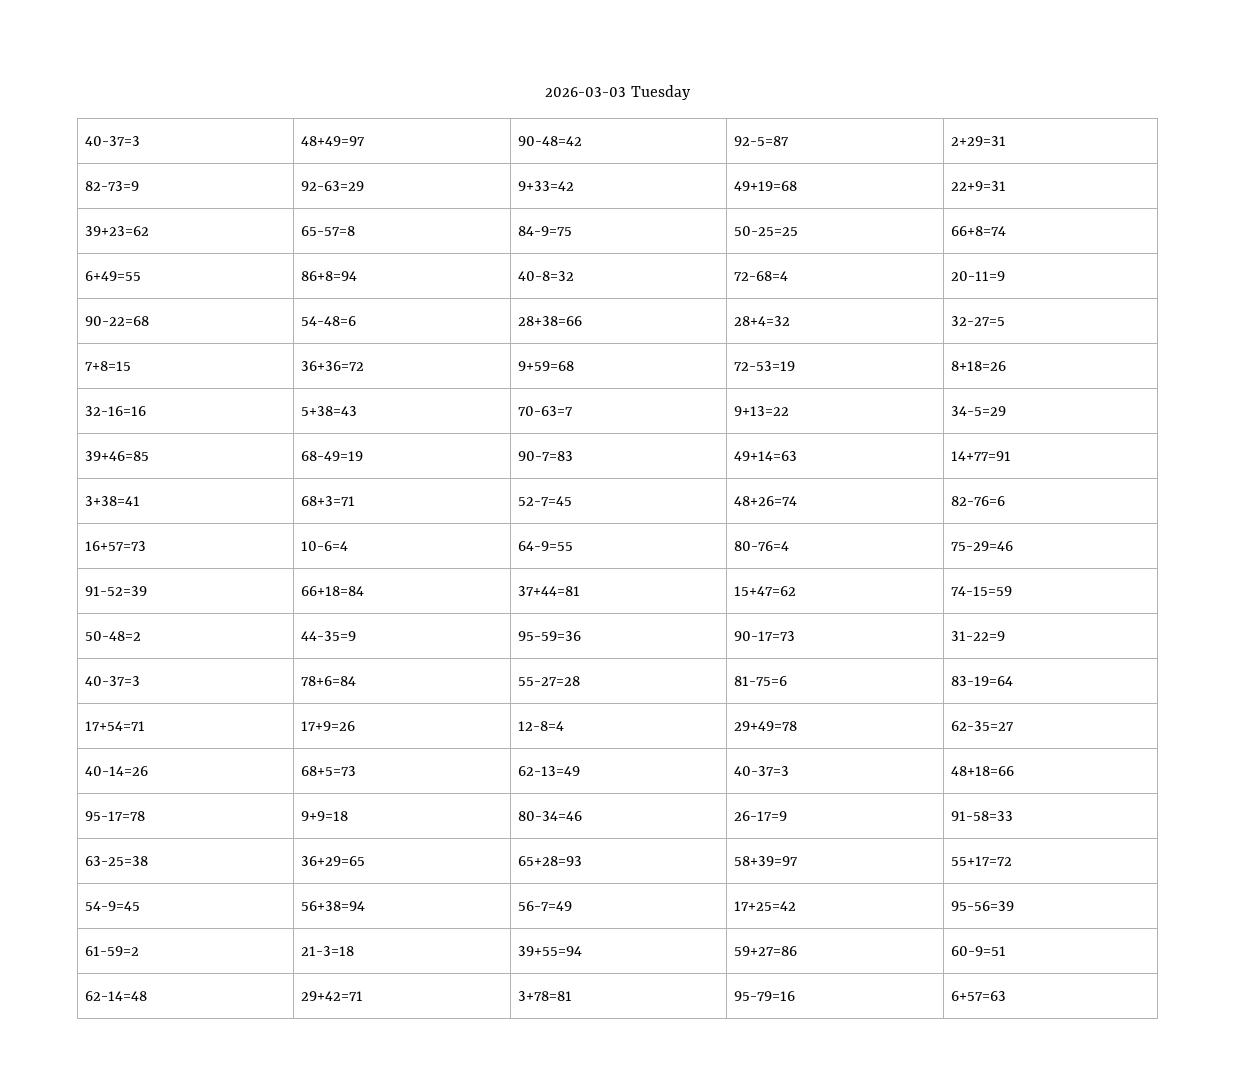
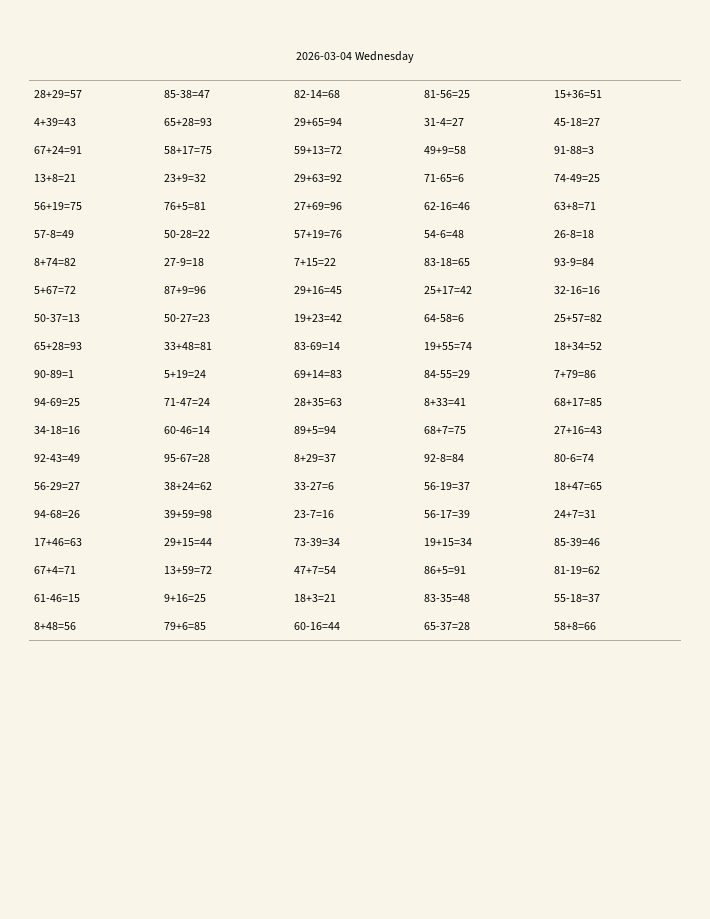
[545,85,691,100] [85,136,141,146] [301,136,366,146] [518,136,583,146] [734,136,790,146] [951,136,1007,146] [85,181,140,191] [301,181,365,191] [518,181,575,191] [734,181,798,191] [951,181,1007,191] [85,226,150,236] [301,226,356,236] [518,226,573,236] [734,226,799,236] [951,226,1007,236] [85,271,142,281] [301,271,358,281] [518,271,575,281] [734,271,789,281] [951,271,1006,281] [85,316,150,326] [301,316,357,326] [518,316,583,326] [734,316,791,326] [951,316,1006,326] [85,361,132,371] [301,361,365,371] [518,361,575,371] [734,361,796,371] [951,361,1007,371] [85,406,147,416] [301,406,358,416] [518,406,574,416] [734,406,790,416] [951,406,1007,416] [85,451,150,461] [301,451,364,461] [518,451,574,461] [734,451,798,461] [951,451,1012,461] [85,496,141,506] [301,496,356,506] [518,496,573,506] [734,496,798,506] [951,496,1006,506] [85,541,147,551] [301,541,349,551] [518,541,574,551] [734,541,790,551] [951,541,1014,551] [85,586,148,596] [301,586,365,596] [518,586,581,596] [734,586,797,596] [951,586,1013,596] [85,631,142,641] [301,631,357,641] [518,631,582,641] [734,631,796,641] [951,631,1006,641] [85,676,141,686] [301,676,357,686] [518,676,581,686] [734,676,788,686] [951,676,1014,686] [85,721,146,731] [301,721,356,731] [518,721,565,731] [734,721,798,731] [951,721,1015,731] [85,766,149,776] [301,766,357,776] [518,766,581,776] [734,766,790,776] [951,766,1015,776] [85,811,146,821] [301,811,349,821] [518,811,583,821] [734,811,788,821] [951,811,1014,821] [85,856,149,866] [301,856,366,866] [518,856,583,866] [734,856,799,866] [951,856,1013,866] [85,901,141,911] [301,901,366,911] [518,901,573,911] [734,901,797,911] [951,901,1015,911] [85,946,140,956] [301,946,355,956] [518,946,583,956] [734,946,798,956] [951,946,1007,956] [85,991,148,1001] [301,991,364,1001] [518,991,573,1001] [734,991,796,1001] [951,991,1007,1001] 2026-03-03 Tuesday // 40-37=3 | 48+49=97 | 90-48=42 | 92-5=87 | 2+29=31 // 82-73=9 | 92-63=29 | 9+33=42 | 49+19=68 | 22+9=31 // 39+23=62 | 65-57=8 | 84-9=75 | 50-25=25 | 66+8=74 // 6+49=55 | 86+8=94 | 40-8=32 | 72-68=4 | 20-11=9 // 90-22=68 | 54-48=6 | 28+38=66 | 28+4=32 | 32-27=5 // 7+8=15 | 36+36=72 | 9+59=68 | 72-53=19 | 8+18=26 // 32-16=16 | 5+38=43 | 70-63=7 | 9+13=22 | 34-5=29 // 39+46=85 | 68-49=19 | 90-7=83 | 49+14=63 | 14+77=91 // 3+38=41 | 68+3=71 | 52-7=45 | 48+26=74 | 82-76=6 // 16+57=73 | 10-6=4 | 64-9=55 | 80-76=4 | 75-29=46 // 91-52=39 | 66+18=84 | 37+44=81 | 15+47=62 | 74-15=59 // 50-48=2 | 44-35=9 | 95-59=36 | 90-17=73 | 31-22=9 // 40-37=3 | 78+6=84 | 55-27=28 | 81-75=6 | 83-19=64 // 17+54=71 | 17+9=26 | 12-8=4 | 29+49=78 | 62-35=27 // 40-14=26 | 68+5=73 | 62-13=49 | 40-37=3 | 48+18=66 // 95-17=78 | 9+9=18 | 80-34=46 | 26-17=9 | 91-58=33 // 63-25=38 | 36+29=65 | 65+28=93 | 58+39=97 | 55+17=72 // 54-9=45 | 56+38=94 | 56-7=49 | 17+25=42 | 95-56=39 // 61-59=2 | 21-3=18 | 39+55=94 | 59+27=86 | 60-9=51 // 62-14=48 | 29+42=71 | 3+78=81 | 95-79=16 | 6+57=63 -> [295,51,415,63] [34,90,83,98] [164,90,211,98] [294,90,341,98] [424,90,471,98] [554,90,603,98] [34,118,77,126] [164,118,213,126] [294,118,343,126] [424,118,465,126] [554,118,601,126] [34,146,83,154] [164,146,213,154] [294,146,343,154] [424,146,467,154] [554,146,595,154] [34,174,77,182] [164,174,207,182] [294,174,343,182] [424,174,465,182] [554,174,601,182] [34,202,83,210] [164,202,207,210] [294,202,343,210] [424,202,471,210] [554,202,597,210] [34,230,75,238] [164,230,211,238] [294,230,343,238] [424,230,465,238] [554,230,595,238] [34,258,77,266] [164,258,205,266] [294,258,337,266] [424,258,471,266] [554,258,595,266] [34,286,77,294] [164,286,207,294] [294,286,343,294] [424,286,473,294] [554,286,601,294] [34,314,81,322] [164,314,211,322] [294,314,343,322] [424,314,465,322] [554,314,603,322] [34,342,83,350] [164,342,213,350] [294,342,341,350] [424,342,473,350] [554,342,603,350] [34,370,75,378] [164,370,207,378] [294,370,343,378] [424,370,471,378] [554,370,597,378] [34,398,81,406] [164,398,211,406] [294,398,343,406] [424,398,467,406] [554,398,603,406] [34,426,81,434] [164,426,211,434] [294,426,337,434] [424,426,467,434] [554,426,603,434] [34,454,81,462] [164,454,211,462] [294,454,337,462] [424,454,465,462] [554,454,595,462] [34,482,81,490] [164,482,213,490] [294,482,335,490] [424,482,471,490] [554,482,603,490] [34,510,81,518] [164,510,213,518] [294,510,335,518] [424,510,471,518] [554,510,597,518] [34,538,83,546] [164,538,213,546] [294,538,341,546] [424,538,473,546] [554,538,601,546] [34,566,77,574] [164,566,213,574] [294,566,337,574] [424,566,467,574] [554,566,601,574] [34,594,81,602] [164,594,207,602] [294,594,337,602] [424,594,471,602] [554,594,601,602] [34,622,77,630] [164,622,207,630] [294,622,341,630] [424,622,471,630] [554,622,597,630] 2026-03-04 Wednesday // 28+29=57 | 85-38=47 | 82-14=68 | 81-56=25 | 15+36=51 // 4+39=43 | 65+28=93 | 29+65=94 | 31-4=27 | 45-18=27 // 67+24=91 | 58+17=75 | 59+13=72 | 49+9=58 | 91-88=3 // 13+8=21 | 23+9=32 | 29+63=92 | 71-65=6 | 74-49=25 // 56+19=75 | 76+5=81 | 27+69=96 | 62-16=46 | 63+8=71 // 57-8=49 | 50-28=22 | 57+19=76 | 54-6=48 | 26-8=18 // 8+74=82 | 27-9=18 | 7+15=22 | 83-18=65 | 93-9=84 // 5+67=72 | 87+9=96 | 29+16=45 | 25+17=42 | 32-16=16 // 50-37=13 | 50-27=23 | 19+23=42 | 64-58=6 | 25+57=82 // 65+28=93 | 33+48=81 | 83-69=14 | 19+55=74 | 18+34=52 // 90-89=1 | 5+19=24 | 69+14=83 | 84-55=29 | 7+79=86 // 94-69=25 | 71-47=24 | 28+35=63 | 8+33=41 | 68+17=85 // 34-18=16 | 60-46=14 | 89+5=94 | 68+7=75 | 27+16=43 // 92-43=49 | 95-67=28 | 8+29=37 | 92-8=84 | 80-6=74 // 56-29=27 | 38+24=62 | 33-27=6 | 56-19=37 | 18+47=65 // 94-68=26 | 39+59=98 | 23-7=16 | 56-17=39 | 24+7=31 // 17+46=63 | 29+15=44 | 73-39=34 | 19+15=34 | 85-39=46 // 67+4=71 | 13+59=72 | 47+7=54 | 86+5=91 | 81-19=62 // 61-46=15 | 9+16=25 | 18+3=21 | 83-35=48 | 55-18=37 // 8+48=56 | 79+6=85 | 60-16=44 | 65-37=28 | 58+8=66

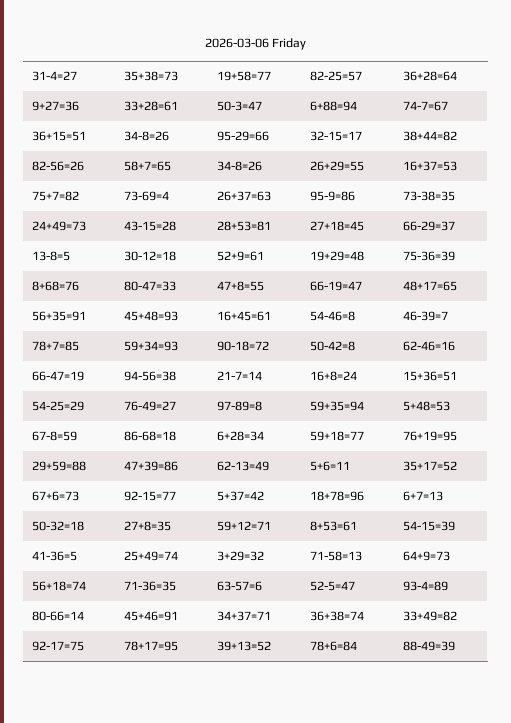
[295,51,415,63] [34,90,83,98] [164,90,211,98] [294,90,341,98] [424,90,471,98] [554,90,603,98] [34,118,77,126] [164,118,213,126] [294,118,343,126] [424,118,465,126] [554,118,601,126] [34,146,83,154] [164,146,213,154] [294,146,343,154] [424,146,467,154] [554,146,595,154] [34,174,77,182] [164,174,207,182] [294,174,343,182] [424,174,465,182] [554,174,601,182] [34,202,83,210] [164,202,207,210] [294,202,343,210] [424,202,471,210] [554,202,597,210] [34,230,75,238] [164,230,211,238] [294,230,343,238] [424,230,465,238] [554,230,595,238] [34,258,77,266] [164,258,205,266] [294,258,337,266] [424,258,471,266] [554,258,595,266] [34,286,77,294] [164,286,207,294] [294,286,343,294] [424,286,473,294] [554,286,601,294] [34,314,81,322] [164,314,211,322] [294,314,343,322] [424,314,465,322] [554,314,603,322] [34,342,83,350] [164,342,213,350] [294,342,341,350] [424,342,473,350] [554,342,603,350] [34,370,75,378] [164,370,207,378] [294,370,343,378] [424,370,471,378] [554,370,597,378] [34,398,81,406] [164,398,211,406] [294,398,343,406] [424,398,467,406] [554,398,603,406] [34,426,81,434] [164,426,211,434] [294,426,337,434] [424,426,467,434] [554,426,603,434] [34,454,81,462] [164,454,211,462] [294,454,337,462] [424,454,465,462] [554,454,595,462] [34,482,81,490] [164,482,213,490] [294,482,335,490] [424,482,471,490] [554,482,603,490] [34,510,81,518] [164,510,213,518] [294,510,335,518] [424,510,471,518] [554,510,597,518] [34,538,83,546] [164,538,213,546] [294,538,341,546] [424,538,473,546] [554,538,601,546] [34,566,77,574] [164,566,213,574] [294,566,337,574] [424,566,467,574] [554,566,601,574] [34,594,81,602] [164,594,207,602] [294,594,337,602] [424,594,471,602] [554,594,601,602] [34,622,77,630] [164,622,207,630] [294,622,341,630] [424,622,471,630] [554,622,597,630] 2026-03-04 Wednesday // 28+29=57 | 85-38=47 | 82-14=68 | 81-56=25 | 15+36=51 // 4+39=43 | 65+28=93 | 29+65=94 | 31-4=27 | 45-18=27 // 67+24=91 | 58+17=75 | 59+13=72 | 49+9=58 | 91-88=3 // 13+8=21 | 23+9=32 | 29+63=92 | 71-65=6 | 74-49=25 // 56+19=75 | 76+5=81 | 27+69=96 | 62-16=46 | 63+8=71 // 57-8=49 | 50-28=22 | 57+19=76 | 54-6=48 | 26-8=18 // 8+74=82 | 27-9=18 | 7+15=22 | 83-18=65 | 93-9=84 // 5+67=72 | 87+9=96 | 29+16=45 | 25+17=42 | 32-16=16 // 50-37=13 | 50-27=23 | 19+23=42 | 64-58=6 | 25+57=82 // 65+28=93 | 33+48=81 | 83-69=14 | 19+55=74 | 18+34=52 // 90-89=1 | 5+19=24 | 69+14=83 | 84-55=29 | 7+79=86 // 94-69=25 | 71-47=24 | 28+35=63 | 8+33=41 | 68+17=85 // 34-18=16 | 60-46=14 | 89+5=94 | 68+7=75 | 27+16=43 // 92-43=49 | 95-67=28 | 8+29=37 | 92-8=84 | 80-6=74 // 56-29=27 | 38+24=62 | 33-27=6 | 56-19=37 | 18+47=65 // 94-68=26 | 39+59=98 | 23-7=16 | 56-17=39 | 24+7=31 // 17+46=63 | 29+15=44 | 73-39=34 | 19+15=34 | 85-39=46 // 67+4=71 | 13+59=72 | 47+7=54 | 86+5=91 | 81-19=62 // 61-46=15 | 9+16=25 | 18+3=21 | 83-35=48 | 55-18=37 // 8+48=56 | 79+6=85 | 60-16=44 | 65-37=28 | 58+8=66 -> [204,38,307,50] [32,71,78,81] [124,71,179,81] [217,71,272,81] [310,71,363,81] [403,71,458,81] [32,101,80,111] [124,101,179,111] [217,101,263,111] [310,101,358,111] [403,101,449,111] [32,131,87,141] [124,131,170,141] [217,131,270,141] [310,131,363,141] [403,131,458,141] [32,161,85,171] [124,161,172,171] [217,161,263,171] [310,161,365,171] [403,161,458,171] [32,191,80,201] [124,191,170,201] [217,191,272,201] [310,191,356,201] [403,191,456,201] [32,221,87,231] [124,221,177,231] [217,221,272,231] [310,221,365,231] [403,221,456,231] [32,251,71,261] [124,251,177,261] [217,251,265,261] [310,251,365,261] [403,251,456,261] [32,281,80,291] [124,281,177,291] [217,281,265,291] [310,281,363,291] [403,281,458,291] [32,311,87,321] [124,311,179,321] [217,311,272,321] [310,311,356,321] [403,311,449,321] [32,341,80,351] [124,341,179,351] [217,341,270,351] [310,341,356,351] [403,341,456,351] [32,371,85,381] [124,371,177,381] [217,371,263,380] [310,371,358,381] [403,371,458,381] [32,401,85,411] [124,401,177,411] [217,401,263,411] [310,401,365,411] [403,401,451,411] [32,431,78,441] [124,431,177,441] [217,431,265,441] [310,431,365,441] [403,431,458,441] [32,461,87,471] [124,461,179,471] [217,461,270,471] [310,461,351,471] [403,461,458,471] [32,491,80,501] [124,491,177,501] [217,491,265,501] [310,491,365,501] [403,491,444,501] [32,521,85,531] [124,521,172,531] [217,521,272,531] [310,521,358,531] [403,521,456,531] [32,551,78,561] [124,551,179,561] [217,551,265,561] [310,551,363,561] [403,551,451,561] [32,581,87,591] [124,581,177,591] [217,581,263,591] [310,581,356,591] [403,581,449,591] [32,611,85,621] [124,611,179,621] [217,611,272,621] [310,611,365,621] [403,611,458,621] [32,641,85,651] [124,641,179,651] [217,641,272,651] [310,641,358,651] [403,641,456,651] 2026-03-06 Friday // 31-4=27 | 35+38=73 | 19+58=77 | 82-25=57 | 36+28=64 // 9+27=36 | 33+28=61 | 50-3=47 | 6+88=94 | 74-7=67 // 36+15=51 | 34-8=26 | 95-29=66 | 32-15=17 | 38+44=82 // 82-56=26 | 58+7=65 | 34-8=26 | 26+29=55 | 16+37=53 // 75+7=82 | 73-69=4 | 26+37=63 | 95-9=86 | 73-38=35 // 24+49=73 | 43-15=28 | 28+53=81 | 27+18=45 | 66-29=37 // 13-8=5 | 30-12=18 | 52+9=61 | 19+29=48 | 75-36=39 // 8+68=76 | 80-47=33 | 47+8=55 | 66-19=47 | 48+17=65 // 56+35=91 | 45+48=93 | 16+45=61 | 54-46=8 | 46-39=7 // 78+7=85 | 59+34=93 | 90-18=72 | 50-42=8 | 62-46=16 // 66-47=19 | 94-56=38 | 21-7=14 | 16+8=24 | 15+36=51 // 54-25=29 | 76-49=27 | 97-89=8 | 59+35=94 | 5+48=53 // 67-8=59 | 86-68=18 | 6+28=34 | 59+18=77 | 76+19=95 // 29+59=88 | 47+39=86 | 62-13=49 | 5+6=11 | 35+17=52 // 67+6=73 | 92-15=77 | 5+37=42 | 18+78=96 | 6+7=13 // 50-32=18 | 27+8=35 | 59+12=71 | 8+53=61 | 54-15=39 // 41-36=5 | 25+49=74 | 3+29=32 | 71-58=13 | 64+9=73 // 56+18=74 | 71-36=35 | 63-57=6 | 52-5=47 | 93-4=89 // 80-66=14 | 45+46=91 | 34+37=71 | 36+38=74 | 33+49=82 // 92-17=75 | 78+17=95 | 39+13=52 | 78+6=84 | 88-49=39

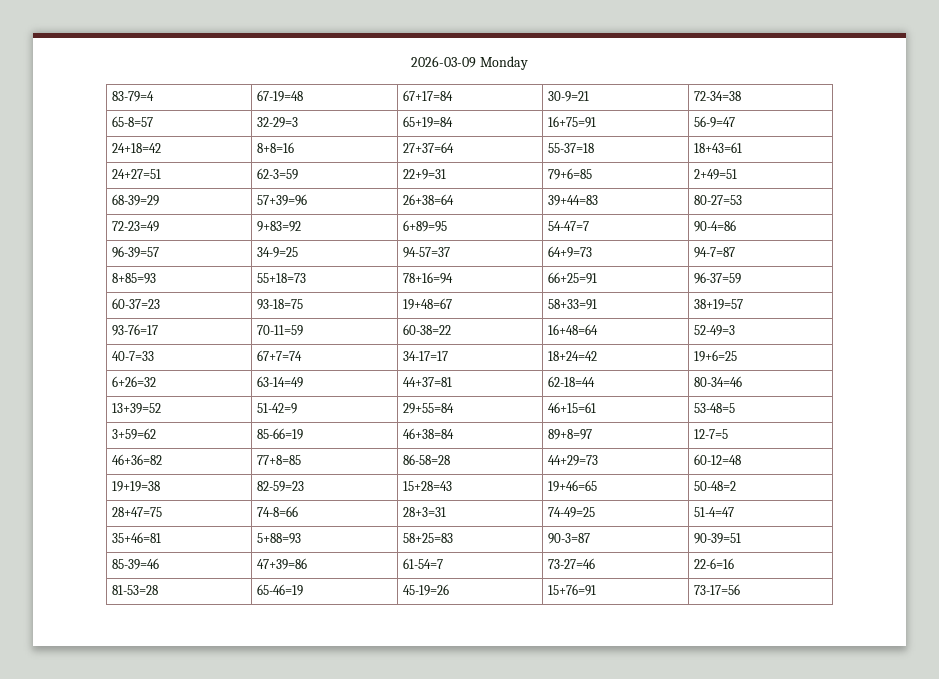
[204,38,307,50] [32,71,78,81] [124,71,179,81] [217,71,272,81] [310,71,363,81] [403,71,458,81] [32,101,80,111] [124,101,179,111] [217,101,263,111] [310,101,358,111] [403,101,449,111] [32,131,87,141] [124,131,170,141] [217,131,270,141] [310,131,363,141] [403,131,458,141] [32,161,85,171] [124,161,172,171] [217,161,263,171] [310,161,365,171] [403,161,458,171] [32,191,80,201] [124,191,170,201] [217,191,272,201] [310,191,356,201] [403,191,456,201] [32,221,87,231] [124,221,177,231] [217,221,272,231] [310,221,365,231] [403,221,456,231] [32,251,71,261] [124,251,177,261] [217,251,265,261] [310,251,365,261] [403,251,456,261] [32,281,80,291] [124,281,177,291] [217,281,265,291] [310,281,363,291] [403,281,458,291] [32,311,87,321] [124,311,179,321] [217,311,272,321] [310,311,356,321] [403,311,449,321] [32,341,80,351] [124,341,179,351] [217,341,270,351] [310,341,356,351] [403,341,456,351] [32,371,85,381] [124,371,177,381] [217,371,263,380] [310,371,358,381] [403,371,458,381] [32,401,85,411] [124,401,177,411] [217,401,263,411] [310,401,365,411] [403,401,451,411] [32,431,78,441] [124,431,177,441] [217,431,265,441] [310,431,365,441] [403,431,458,441] [32,461,87,471] [124,461,179,471] [217,461,270,471] [310,461,351,471] [403,461,458,471] [32,491,80,501] [124,491,177,501] [217,491,265,501] [310,491,365,501] [403,491,444,501] [32,521,85,531] [124,521,172,531] [217,521,272,531] [310,521,358,531] [403,521,456,531] [32,551,78,561] [124,551,179,561] [217,551,265,561] [310,551,363,561] [403,551,451,561] [32,581,87,591] [124,581,177,591] [217,581,263,591] [310,581,356,591] [403,581,449,591] [32,611,85,621] [124,611,179,621] [217,611,272,621] [310,611,365,621] [403,611,458,621] [32,641,85,651] [124,641,179,651] [217,641,272,651] [310,641,358,651] [403,641,456,651] 2026-03-06 Friday // 31-4=27 | 35+38=73 | 19+58=77 | 82-25=57 | 36+28=64 // 9+27=36 | 33+28=61 | 50-3=47 | 6+88=94 | 74-7=67 // 36+15=51 | 34-8=26 | 95-29=66 | 32-15=17 | 38+44=82 // 82-56=26 | 58+7=65 | 34-8=26 | 26+29=55 | 16+37=53 // 75+7=82 | 73-69=4 | 26+37=63 | 95-9=86 | 73-38=35 // 24+49=73 | 43-15=28 | 28+53=81 | 27+18=45 | 66-29=37 // 13-8=5 | 30-12=18 | 52+9=61 | 19+29=48 | 75-36=39 // 8+68=76 | 80-47=33 | 47+8=55 | 66-19=47 | 48+17=65 // 56+35=91 | 45+48=93 | 16+45=61 | 54-46=8 | 46-39=7 // 78+7=85 | 59+34=93 | 90-18=72 | 50-42=8 | 62-46=16 // 66-47=19 | 94-56=38 | 21-7=14 | 16+8=24 | 15+36=51 // 54-25=29 | 76-49=27 | 97-89=8 | 59+35=94 | 5+48=53 // 67-8=59 | 86-68=18 | 6+28=34 | 59+18=77 | 76+19=95 // 29+59=88 | 47+39=86 | 62-13=49 | 5+6=11 | 35+17=52 // 67+6=73 | 92-15=77 | 5+37=42 | 18+78=96 | 6+7=13 // 50-32=18 | 27+8=35 | 59+12=71 | 8+53=61 | 54-15=39 // 41-36=5 | 25+49=74 | 3+29=32 | 71-58=13 | 64+9=73 // 56+18=74 | 71-36=35 | 63-57=6 | 52-5=47 | 93-4=89 // 80-66=14 | 45+46=91 | 34+37=71 | 36+38=74 | 33+49=82 // 92-17=75 | 78+17=95 | 39+13=52 | 78+6=84 | 88-49=39 -> [411,56,528,70] [112,91,155,102] [257,90,304,102] [403,90,454,101] [548,91,590,102] [694,91,742,101] [112,116,154,127] [257,117,299,128] [403,116,454,128] [548,116,597,128] [694,116,736,128] [112,143,162,153] [257,142,295,153] [403,142,455,153] [548,143,595,153] [694,142,743,153] [112,169,162,179] [257,168,299,180] [403,169,447,180] [548,168,593,180] [694,169,738,180] [112,194,160,206] [257,194,308,206] [403,194,455,205] [548,195,599,206] [694,195,743,205] [112,221,160,232] [257,221,302,232] [403,220,448,232] [548,221,590,231] [694,220,737,232] [112,246,160,258] [257,247,299,258] [403,247,451,258] [548,246,593,258] [694,247,736,258] [112,273,157,284] [257,273,307,283] [403,272,454,284] [548,272,598,284] [694,272,742,284] [112,298,161,309] [257,299,304,310] [403,298,453,310] [548,299,598,310] [694,299,744,310] [112,324,159,336] [257,325,304,336] [403,324,452,335] [548,324,599,335] [694,325,736,336] [112,351,155,361] [257,350,303,361] [403,351,449,361] [548,351,598,361] [694,350,738,362] [112,376,157,387] [257,376,304,388] [403,377,453,387] [548,376,596,387] [694,376,743,387] [112,403,162,414] [257,403,298,414] [403,403,455,414] [548,402,597,413] [694,403,736,413] [112,428,157,440] [257,428,304,440] [403,428,455,439] [548,429,593,440] [694,429,729,439] [112,454,163,465] [257,455,302,465] [403,454,451,465] [548,455,599,466] [694,454,742,465] [112,481,161,492] [257,481,305,492] [403,481,453,491] [548,480,598,492] [694,481,737,491] [112,507,163,517] [257,506,299,517] [403,507,447,517] [548,507,596,518] [694,507,735,517] [112,532,162,543] [257,533,302,544] [403,533,454,543] [548,533,591,544] [694,533,742,544] [112,558,160,570] [257,558,308,570] [403,558,444,569] [548,558,596,569] [694,558,735,569] [112,585,159,595] [257,584,304,596] [403,584,450,596] [548,584,597,596] [694,584,741,595] 2026-03-09 Monday // 83-79=4 | 67-19=48 | 67+17=84 | 30-9=21 | 72-34=38 // 65-8=57 | 32-29=3 | 65+19=84 | 16+75=91 | 56-9=47 // 24+18=42 | 8+8=16 | 27+37=64 | 55-37=18 | 18+43=61 // 24+27=51 | 62-3=59 | 22+9=31 | 79+6=85 | 2+49=51 // 68-39=29 | 57+39=96 | 26+38=64 | 39+44=83 | 80-27=53 // 72-23=49 | 9+83=92 | 6+89=95 | 54-47=7 | 90-4=86 // 96-39=57 | 34-9=25 | 94-57=37 | 64+9=73 | 94-7=87 // 8+85=93 | 55+18=73 | 78+16=94 | 66+25=91 | 96-37=59 // 60-37=23 | 93-18=75 | 19+48=67 | 58+33=91 | 38+19=57 // 93-76=17 | 70-11=59 | 60-38=22 | 16+48=64 | 52-49=3 // 40-7=33 | 67+7=74 | 34-17=17 | 18+24=42 | 19+6=25 // 6+26=32 | 63-14=49 | 44+37=81 | 62-18=44 | 80-34=46 // 13+39=52 | 51-42=9 | 29+55=84 | 46+15=61 | 53-48=5 // 3+59=62 | 85-66=19 | 46+38=84 | 89+8=97 | 12-7=5 // 46+36=82 | 77+8=85 | 86-58=28 | 44+29=73 | 60-12=48 // 19+19=38 | 82-59=23 | 15+28=43 | 19+46=65 | 50-48=2 // 28+47=75 | 74-8=66 | 28+3=31 | 74-49=25 | 51-4=47 // 35+46=81 | 5+88=93 | 58+25=83 | 90-3=87 | 90-39=51 // 85-39=46 | 47+39=86 | 61-54=7 | 73-27=46 | 22-6=16 // 81-53=28 | 65-46=19 | 45-19=26 | 15+76=91 | 73-17=56

